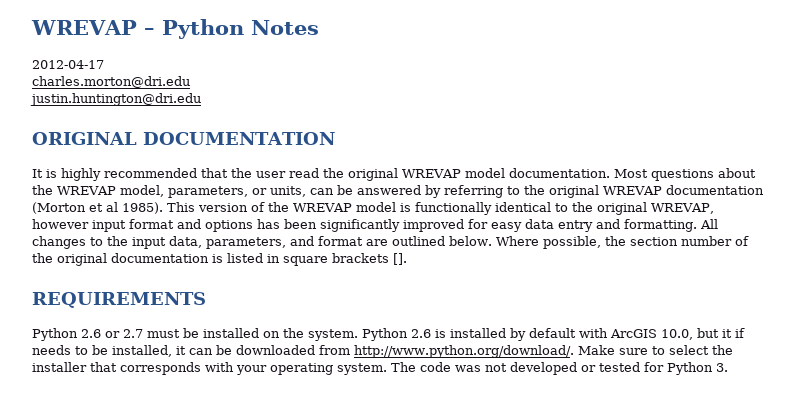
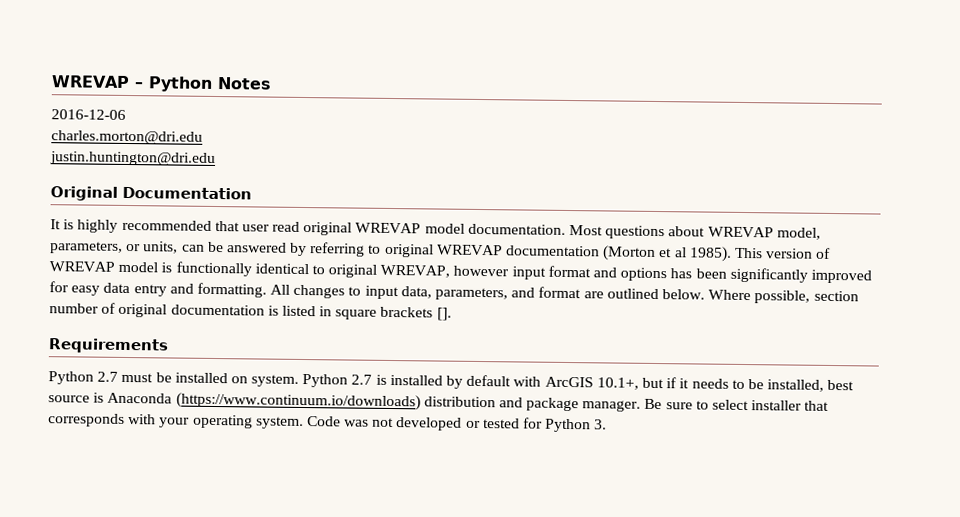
[32,60,104,69] 2012-04-17 -> [51,109,126,120] 2016-12-06
[32,132,335,145] ORIGINAL DOCUMENTATION -> [50,186,252,201] Original Documentation
[231,168,252,178] the -> (240, 226) none
[323,168,344,178] the -> (301, 226) none
[32,185,53,195] the -> (706, 231) none
[524,185,545,195] the -> (382, 249) none
[268,202,289,212] the -> (832, 253) none
[572,202,593,212] the -> (325, 270) none
[107,236,128,246] the -> (362, 291) none
[604,236,626,246] the -> (811, 297) none
[32,253,53,263] the -> (117, 308) none
[32,292,206,308] [32,328,120,341] REQUIREMENTS // Python 2.6 or -> [48,338,169,354] [48,371,94,385] Requirements // Python
[283,328,304,338] the -> (248, 380) none
[411,329,431,338] 2.6 -> [351,374,373,385] 2.7
[661,328,745,340] [32,345,615,358] 10.0, but it if needs to be installed, it can be downloaded from http://www.python.org/download/. Make -> [596,377,855,392] [48,392,663,412] 10.1+, but if it needs to be installed, best source is Anaconda (https://www.continuum.io/downloads) distribution and package manager. Be
[711,345,733,355] the -> (750, 405) none
[391,362,451,372] The code -> [306,416,341,427] Code

